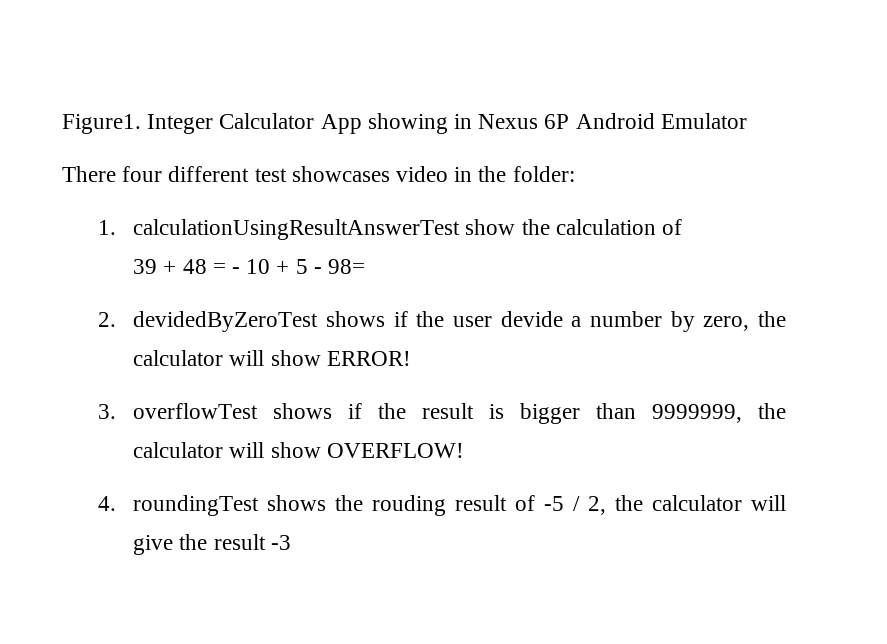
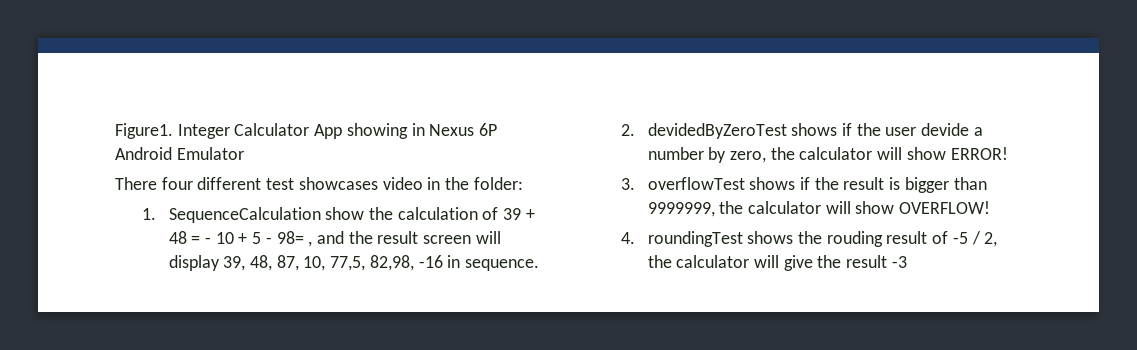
[133,219,461,240] calculationUsingResultAnswerTest -> [168,207,321,223] SequenceCalculation
(683, 227) // -> (499, 213) none
(366, 266) none -> [308,231,501,247] [168,255,540,271] , and the result screen will display 39, 48, 87, 10, 77,5, 82,98, -16 in sequence.

